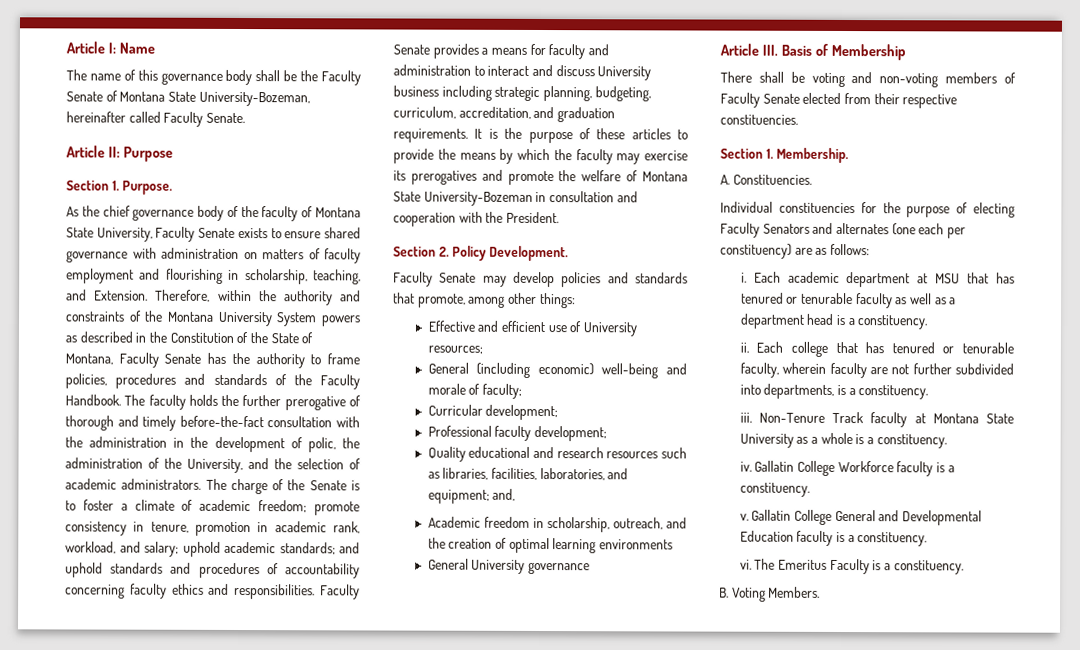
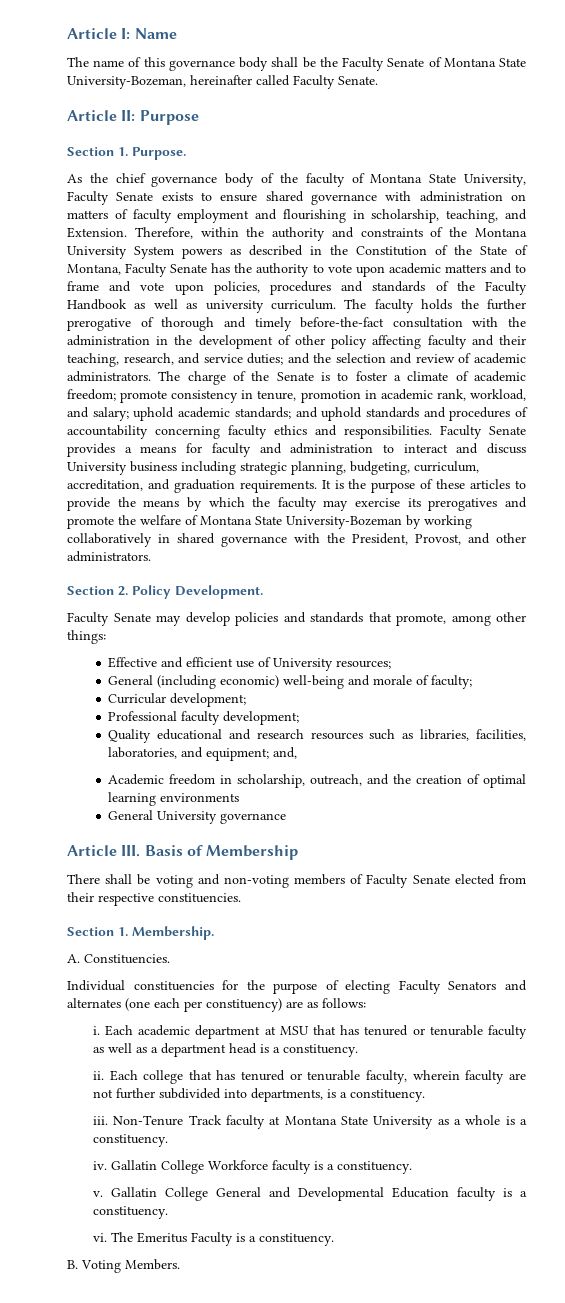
[327,353,360,365] frame -> [327,263,526,277] [67,281,204,295] vote upon academic matters and to frame and vote upon
[65,394,121,406] Handbook. -> [67,299,336,313] Handbook as well as university curriculum.
[307,437,360,453] [65,457,243,474] polic, the administration of the University, -> [295,335,526,349] [67,353,284,367] other policy affecting faculty and their teaching, research, and service duties;
(344, 464) none -> [390,353,455,364] and review
[535,191,638,203] [393,211,559,227] in consultation and cooperation with the President. -> [406,515,472,529] [67,533,526,547] [67,551,151,562] by working collaboratively in shared governance with the President, Provost, and other administrators.

